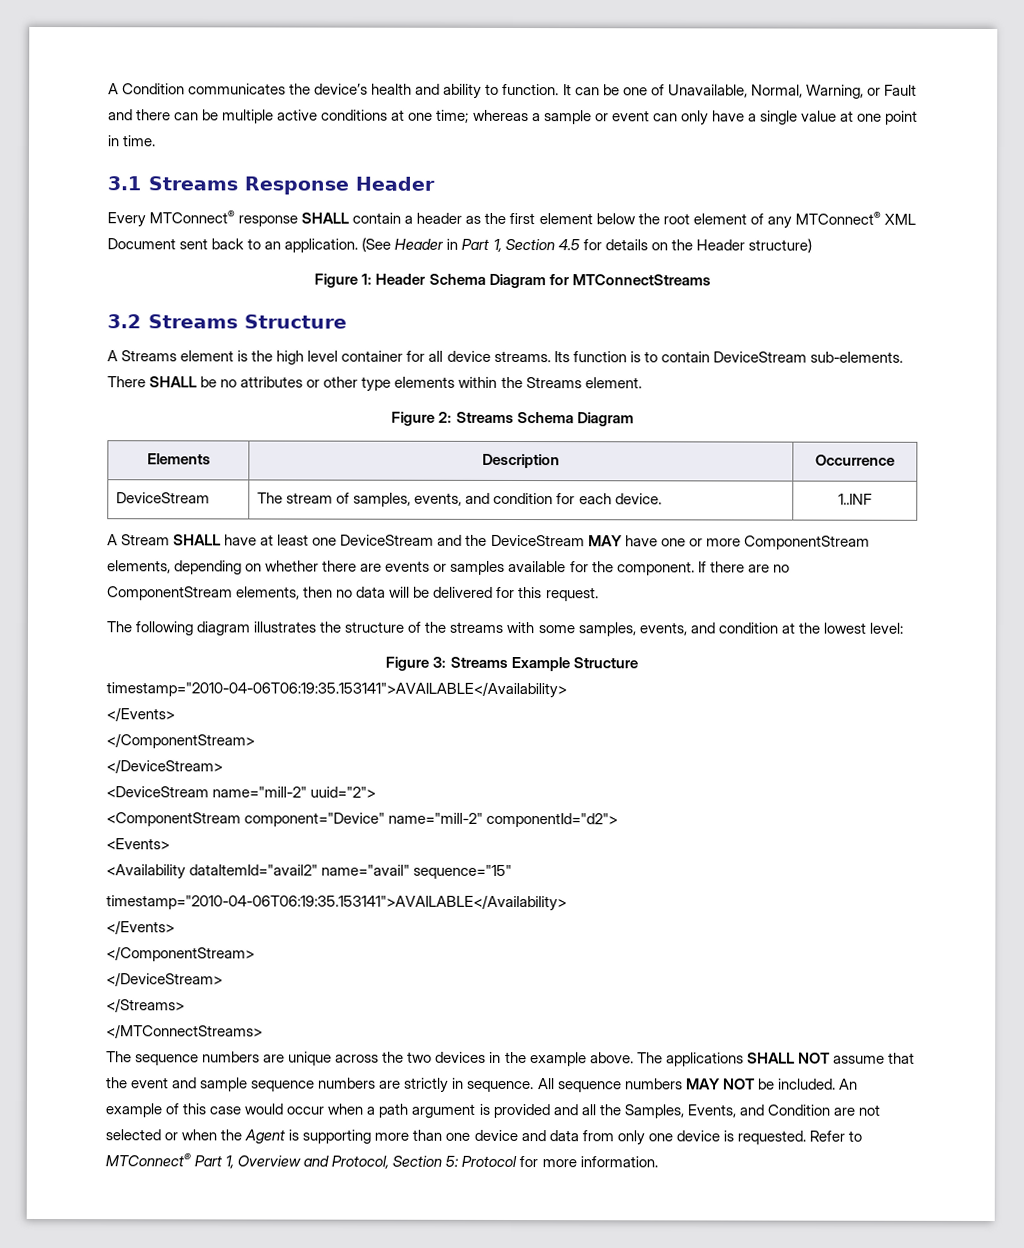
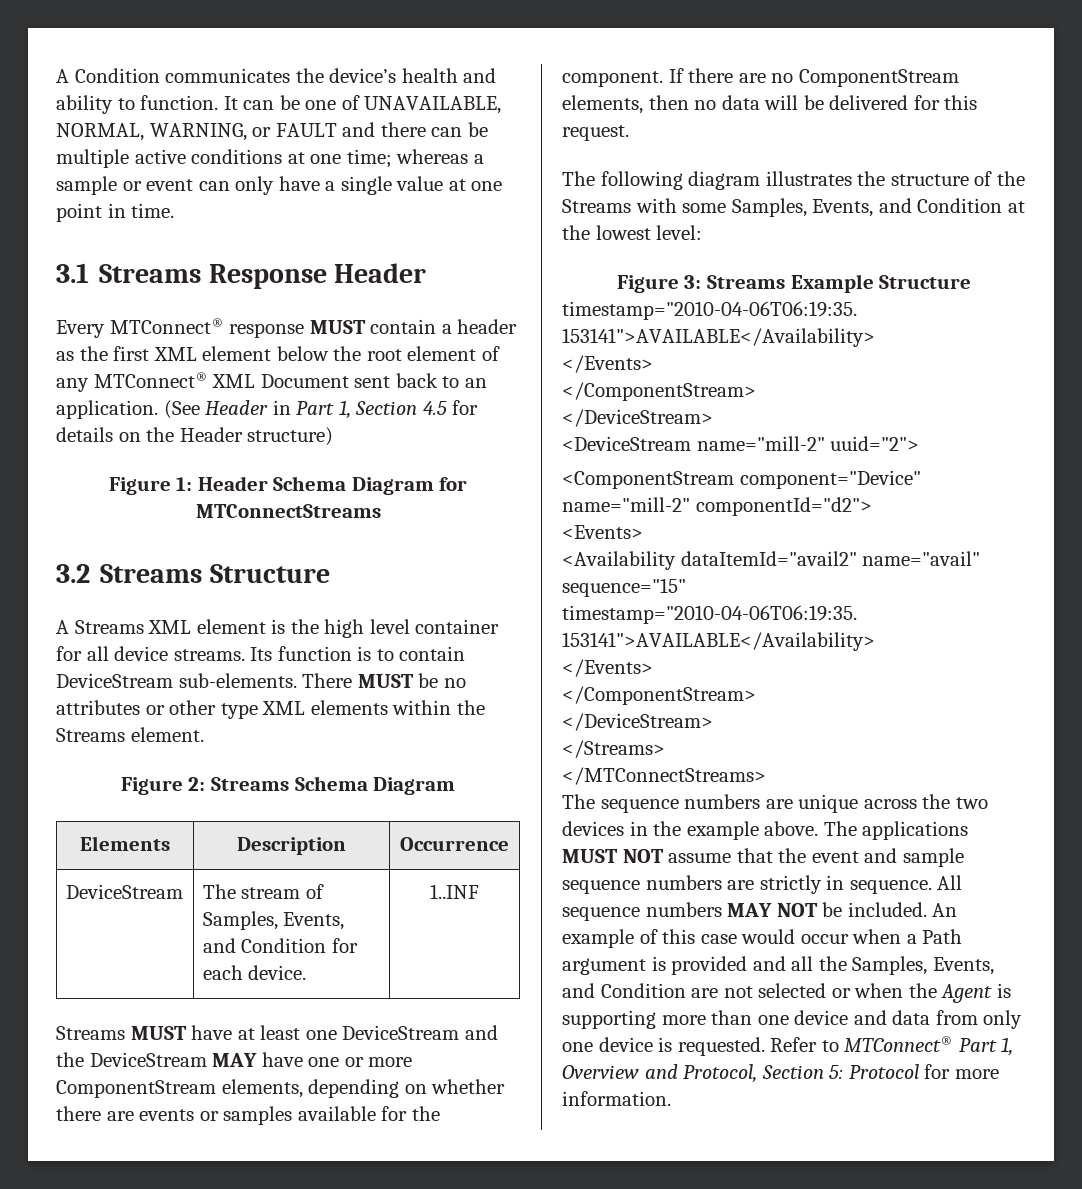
[667,84,917,99] Unavailable, Normal, Warning, or Fault -> [364,96,502,114] [56,123,337,141] UNAVAILABLE, NORMAL, WARNING, or FAULT
[301,212,350,224] SHALL -> [309,320,366,334] MUST
(536, 218) none -> [153,347,197,361] XML
(178, 356) none -> [148,620,192,634] XML
[149,376,198,388] SHALL -> [357,674,414,688] MUST
(392, 384) none -> [262,701,306,715] XML
[353,492,554,507] samples, events, and condition -> [202,911,345,930] [202,938,327,953] Samples, Events, and Condition
[107,534,222,546] A Stream SHALL -> [56,1026,187,1040] Streams MUST
[449,621,505,633] streams -> [562,199,631,213] Streams
[577,622,779,637] samples, events, and condition -> [731,198,1003,217] Samples, Events, and Condition
[746,1052,795,1064] SHALL -> [562,849,618,863] MUST
[378,1103,409,1118] path -> [922,929,963,944] Path

